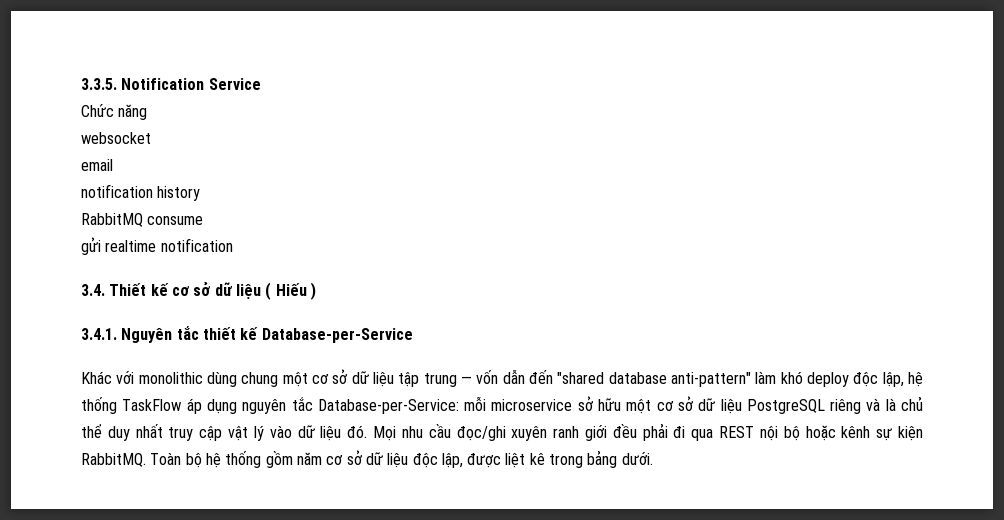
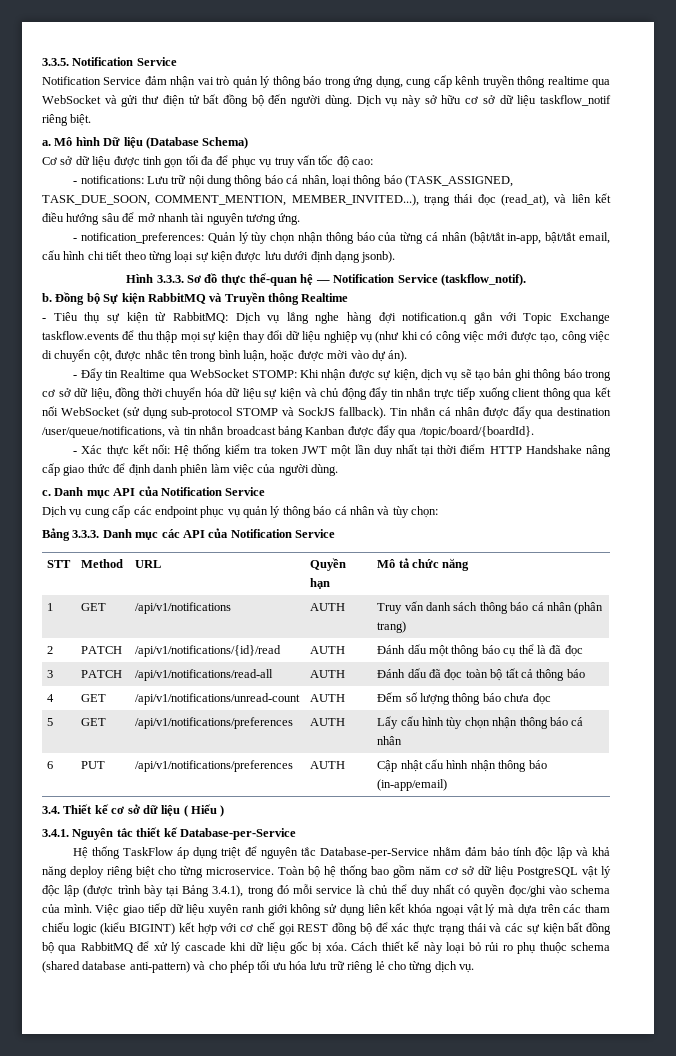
[81,104,148,120] [81,132,151,144] [81,159,113,171] [81,184,201,201] [81,213,204,227] [81,237,233,255] Chức năng // websocket // email // notification history // RabbitMQ consume // gửi realtime notification -> [42,75,610,88] [42,94,612,107] [42,114,92,126] [42,137,249,149] [42,155,373,168] [73,175,514,187] [42,193,611,206] [42,212,301,225] [73,232,611,244] [42,250,396,263] [126,273,526,286] [42,292,349,305] [42,312,610,324] [42,330,611,343] [42,349,408,362] [73,368,611,381] [42,387,611,400] [42,406,611,419] [42,425,534,438] [73,444,611,457] [42,463,339,476] [42,486,266,498] [42,505,438,518] [42,528,335,541] [47,560,72,568] [81,559,124,568] [135,560,162,568] [310,558,347,571] [310,578,331,589] [377,558,470,571] [47,603,54,611] [81,603,107,611] [135,602,232,614] [310,603,346,611] [377,601,604,614] [377,621,407,633] [47,646,54,654] [81,646,123,654] [135,645,282,657] [310,646,346,654] [377,644,583,657] [47,670,54,678] [81,670,123,678] [135,669,274,681] [310,670,346,678] [377,668,585,681] [47,694,55,702] [81,694,107,702] [135,693,301,705] [310,694,346,702] [377,692,551,705] [47,718,54,726] [81,718,107,726] [135,717,294,729] [310,718,346,726] [377,716,584,729] [377,736,403,745] [47,761,54,769] [81,761,106,769] [135,760,294,772] [310,761,346,769] [377,759,547,772] [377,779,448,791] Notification Service đảm nhận vai trò quản lý thông báo trong ứng dụng, cung cấp kênh truyền thông realtime qua WebSocket và gửi thư điện tử bất đồng bộ đến người dùng. Dịch vụ này sở hữu cơ sở dữ liệu taskflow_notif riêng biệt. // a. Mô hình Dữ liệu (Database Schema) // Cơ sở dữ liệu được tinh gọn tối đa để phục vụ truy vấn tốc độ cao: // - notifications: Lưu trữ nội dung thông báo cá nhân, loại thông báo (TASK_ASSIGNED, TASK_DUE_SOON, COMMENT_MENTION, MEMBER_INVITED...), trạng thái đọc (read_at), và liên kết điều hướng sâu để mở nhanh tài nguyên tương ứng. // - notification_preferences: Quản lý tùy chọn nhận thông báo của từng cá nhân (bật/tắt in-app, bật/tắt email, cấu hình chi tiết theo từng loại sự kiện được lưu dưới định dạng jsonb). // Hình 3.3.3. Sơ đồ thực thể-quan hệ — Notification Service (taskflow_notif). // b. Đồng bộ Sự kiện RabbitMQ và Truyền thông Realtime // - Tiêu thụ sự kiện từ RabbitMQ: Dịch vụ lắng nghe hàng đợi notification.q gắn với Topic Exchange taskflow.events để thu thập mọi sự kiện thay đổi dữ liệu nghiệp vụ (như khi có công việc mới được tạo, công việc di chuyển cột, được nhắc tên trong bình luận, hoặc được mời vào dự án). // - Đẩy tin Realtime qua WebSocket STOMP: Khi nhận được sự kiện, dịch vụ sẽ tạo bản ghi thông báo trong cơ sở dữ liệu, đồng thời chuyển hóa dữ liệu sự kiện và chủ động đẩy tin nhắn trực tiếp xuống client thông qua kết nối WebSocket (sử dụng sub-protocol STOMP và SockJS fallback). Tin nhắn cá nhân được đẩy qua destination /user/queue/notifications, và tin nhắn broadcast bảng Kanban được đẩy qua /topic/board/{boardId}. // - Xác thực kết nối: Hệ thống kiểm tra token JWT một lần duy nhất tại thời điểm HTTP Handshake nâng cấp giao thức để định danh phiên làm việc của người dùng. // c. Danh mục API của Notification Service // Dịch vụ cung cấp các endpoint phục vụ quản lý thông báo cá nhân và tùy chọn: // Bảng 3.3.3. Danh mục các API của Notification Service // STT | Method | URL | Quyền hạn | Mô tả chức năng // 1 | GET | /api/v1/notifications | AUTH | Truy vấn danh sách thông báo cá nhân (phân trang) // 2 | PATCH | /api/v1/notifications/{id}/read | AUTH | Đánh dấu một thông báo cụ thể là đã đọc // 3 | PATCH | /api/v1/notifications/read-all | AUTH | Đánh dấu đã đọc toàn bộ tất cả thông báo // 4 | GET | /api/v1/notifications/unread-count | AUTH | Đếm số lượng thông báo chưa đọc // 5 | GET | /api/v1/notifications/preferences | AUTH | Lấy cấu hình tùy chọn nhận thông báo cá nhân // 6 | PUT | /api/v1/notifications/preferences | AUTH | Cập nhật cấu hình nhận thông báo (in-app/email)
[81,369,924,387] [81,396,923,414] [81,423,923,441] [81,453,146,467] Khác với monolithic dùng chung một cơ sở dữ liệu tập trung — vốn dẫn đến "shared database anti-pattern" làm khó deploy độc lập, hệ thống TaskFlow áp dụng nguyên tắc Database-per-Service: mỗi microservice sở hữu một cơ sở dữ liệu PostgreSQL riêng và là chủ thể duy nhất truy cập vật lý vào dữ liệu đó. Mọi nhu cầu đọc/ghi xuyên ranh giới đều phải đi qua REST nội bộ hoặc kênh sự kiện RabbitMQ. -> [73,846,610,859] [42,866,274,878] Hệ thống TaskFlow áp dụng triệt để nguyên tắc Database-per-Service nhằm đảm bảo tính độc lập và khả năng deploy riêng biệt cho từng microservice.
(262, 459) none -> [371,866,389,875] bao
[412,450,653,468] độc lập, được liệt kê trong bảng dưới. -> [517,866,611,878] [42,884,611,897] [42,903,611,916] [42,922,612,935] [42,941,610,954] [42,960,474,973] PostgreSQL vật lý độc lập (được trình bày tại Bảng 3.4.1), trong đó mỗi service là chủ thể duy nhất có quyền đọc/ghi vào schema của mình. Việc giao tiếp dữ liệu xuyên ranh giới không sử dụng liên kết khóa ngoại vật lý mà dựa trên các tham chiếu logic (kiểu BIGINT) kết hợp với cơ chế gọi REST đồng bộ để xác thực trạng thái và các sự kiện bất đồng bộ qua RabbitMQ để xử lý cascade khi dữ liệu gốc bị xóa. Cách thiết kế này loại bỏ rủi ro phụ thuộc schema (shared database anti-pattern) và cho phép tối ưu hóa lưu trữ riêng lẻ cho từng dịch vụ.

